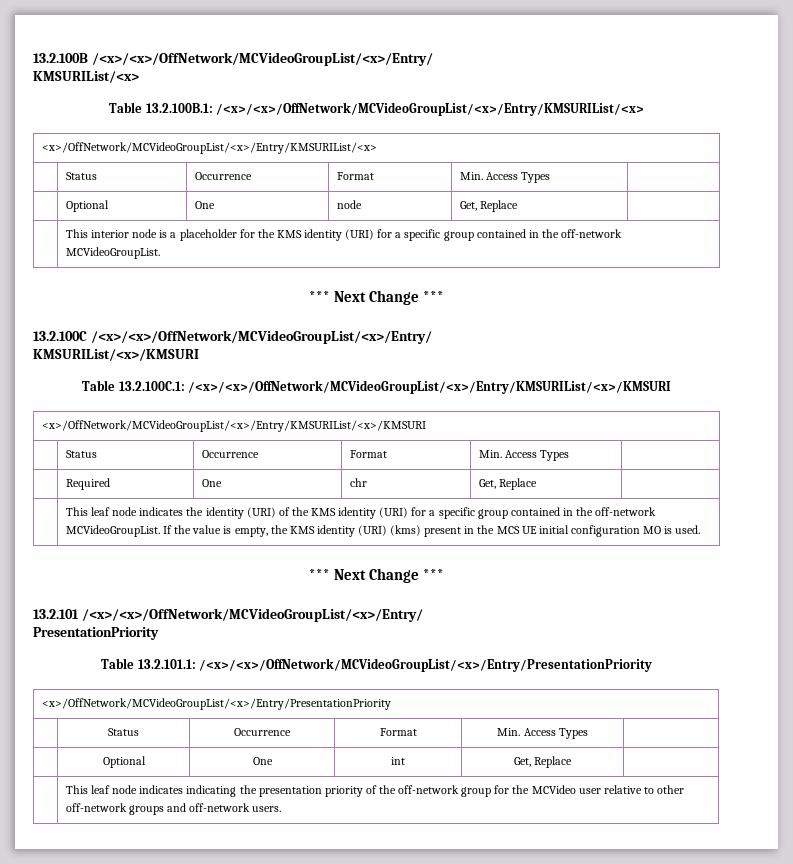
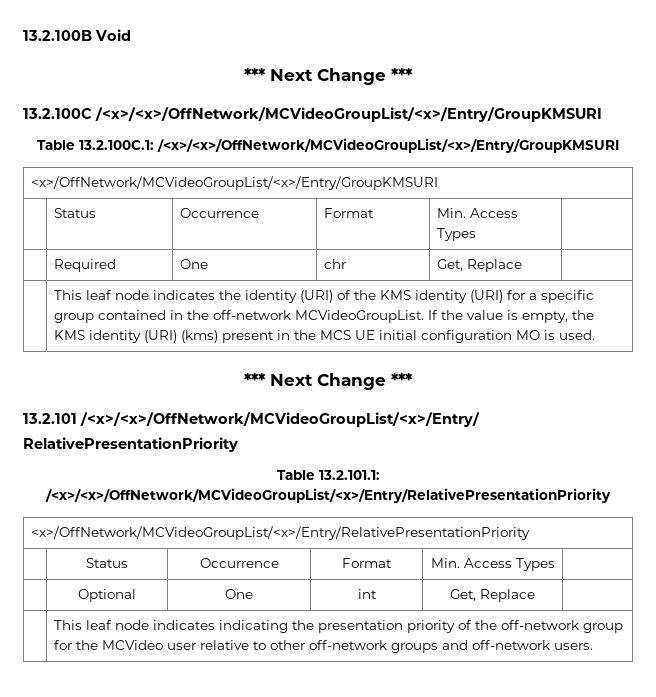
[91,52,433,66] [33,71,139,83] [108,102,645,116] [42,142,378,154] [66,172,98,180] [195,172,253,180] [337,172,375,180] [460,172,551,183] [66,200,110,212] [195,201,216,209] [337,200,363,209] [460,200,519,212] [66,229,622,241] [66,247,161,259] /<x>/<x>/OffNetwork/MCVideoGroupList/<x>/Entry/ // KMSURIList/<x> // Table 13.2.100B.1: /<x>/<x>/OffNetwork/MCVideoGroupList/<x>/Entry/KMSURIList/<x> // <x>/OffNetwork/MCVideoGroupList/<x>/Entry/KMSURIList/<x> // | Status | Occurrence | Format | Min. Access Types | // | Optional | One | node | Get, Replace | // | This interior node is a placeholder for the KMS identity (URI) for a specific group contained in the off-network MCVideoGroupList. -> [95,29,131,41] Void
[90,330,432,344] [33,349,199,361] /<x>/<x>/OffNetwork/MCVideoGroupList/<x>/Entry/ // KMSURIList/<x>/KMSURI -> [95,107,602,122] /<x>/<x>/OffNetwork/MCVideoGroupList/<x>/Entry/GroupKMSURI
[188,380,672,394] [42,420,427,432] /<x>/<x>/OffNetwork/MCVideoGroupList/<x>/Entry/KMSURIList/<x>/KMSURI // <x>/OffNetwork/MCVideoGroupList/<x>/Entry/KMSURIList/<x>/KMSURI -> [157,138,619,153] [31,176,439,190] /<x>/<x>/OffNetwork/MCVideoGroupList/<x>/Entry/GroupKMSURI // <x>/OffNetwork/MCVideoGroupList/<x>/Entry/GroupKMSURI
[33,627,159,640] PresentationPriority -> [23,437,238,452] RelativePresentationPriority
[199,658,653,672] [42,698,392,710] /<x>/<x>/OffNetwork/MCVideoGroupList/<x>/Entry/PresentationPriority // <x>/OffNetwork/MCVideoGroupList/<x>/Entry/PresentationPriority -> [45,488,611,503] [31,526,531,540] /<x>/<x>/OffNetwork/MCVideoGroupList/<x>/Entry/RelativePresentationPriority // <x>/OffNetwork/MCVideoGroupList/<x>/Entry/RelativePresentationPriority

